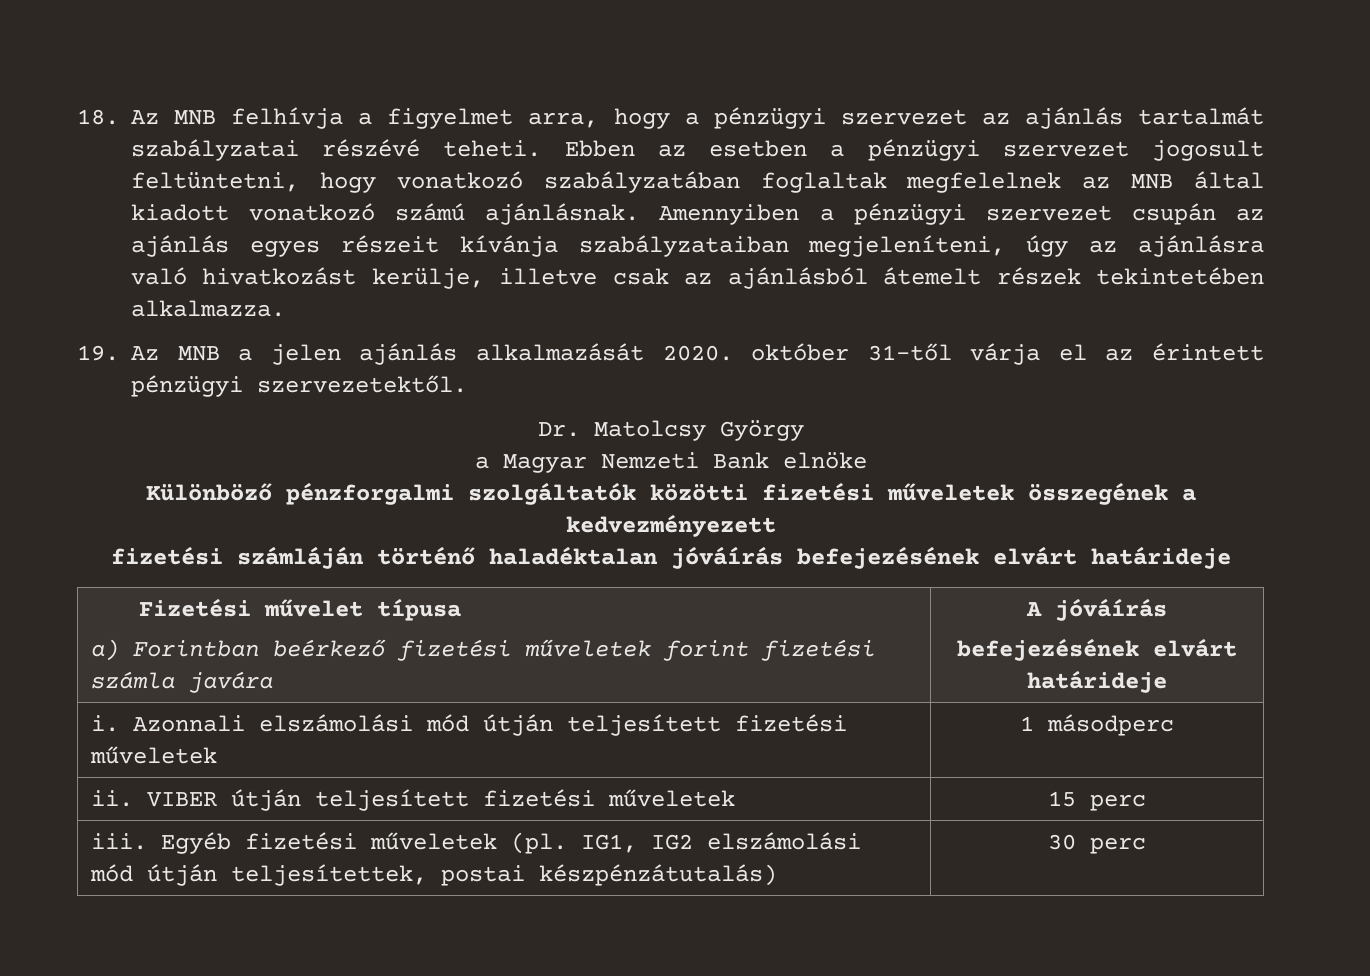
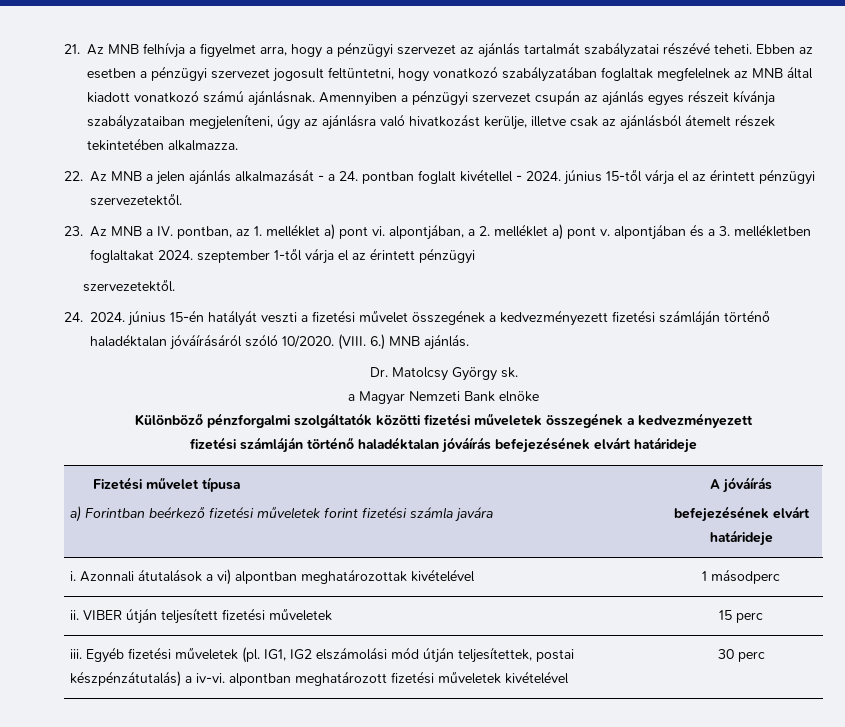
[77,109,119,125] 18. -> [64,44,80,54] 21.
[77,345,119,361] 19. -> [64,171,83,181] 22.
[662,343,952,361] 2020. október 31-től -> [318,169,642,185] - a 24. pontban foglalt kivétellel - 2024. június 15-től
(467, 384) none -> [64,224,811,240] [90,248,475,264] [83,279,176,292] [64,310,770,326] [90,334,469,350] // 23. Az MNB a IV. pontban, az 1. melléklet a) pont vi. alpontjában, a 2. melléklet a) pont v. alpontjában és a 3. mellékletben foglaltakat 2024. szeptember 1-től várja el az érintett pénzügyi // szervezetektől. // 24. 2024. június 15-én hatályát veszti a fizetési művelet összegének a kedvezményezett fizetési számláján történő haladéktalan jóváírásáról szóló 10/2020. (VIII. 6.) MNB ajánlás.
(804, 430) none -> [500,367,518,378] sk.
[259,714,848,736] [90,746,218,764] elszámolási mód útján teljesített fizetési műveletek -> [138,569,476,585] átutalások a vi) alpontban meghatározottak kivételével
(778, 875) none -> [185,671,570,686] a iv-vi. alpontban meghatározott fizetési műveletek kivételével

